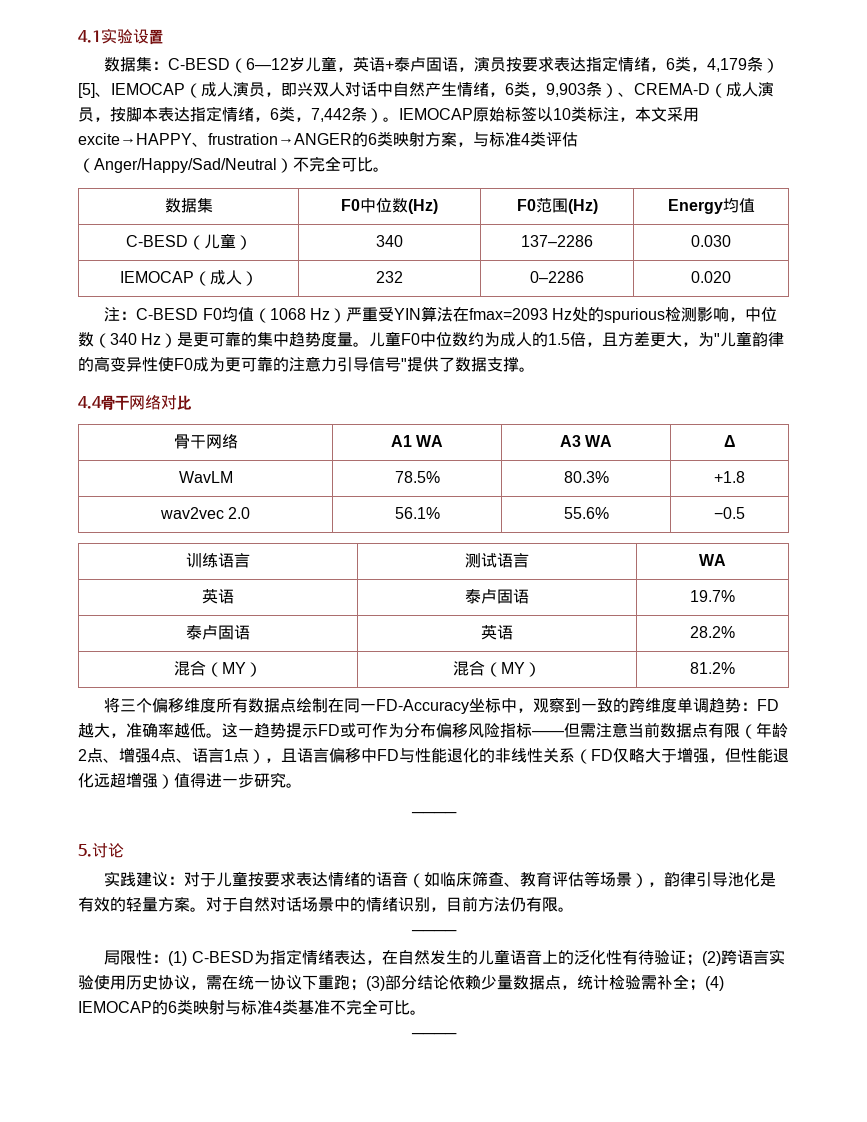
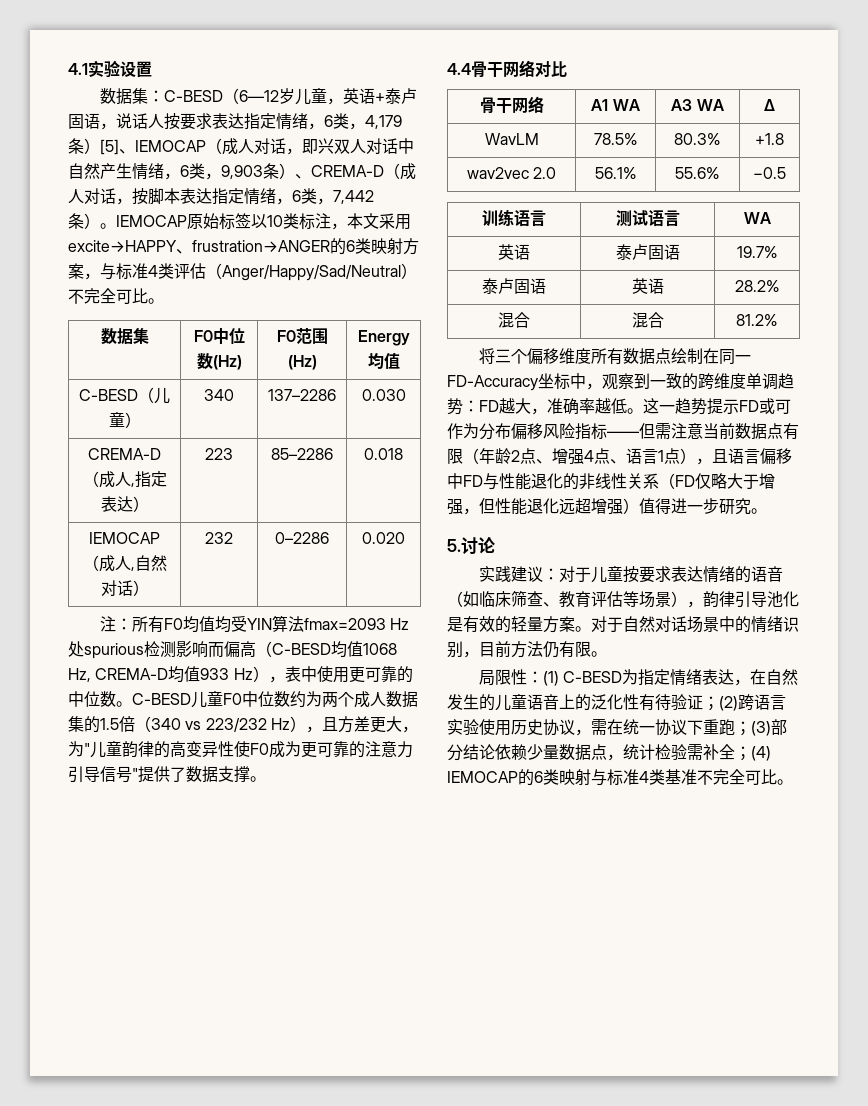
[474,57,507,72] 演员 -> [116,113,164,129] 说话人
[233,82,265,97] 演员 -> [254,138,286,154] 对话
[758,82,774,97] [78,107,94,122] 演员 -> [84,188,116,204] 对话
[119,270,242,286] // IEMOCAP（成人 -> [88,448,161,460] [82,471,167,488] [100,496,149,512] [205,448,233,460] [271,448,333,460] [363,448,403,460] [89,532,160,544] [82,555,167,572] [100,580,133,596] // CREMA-D（成人,指定表达） | 223 | 85–2286 | 0.018 // IEMOCAP（成人,自然对话
[136,308,199,320] C-BESD -> [131,616,164,633] 所有
[253,307,379,323] （1068 Hz）严重 -> [214,616,231,633] 均
[453,307,470,322] 在 -> (304, 624) none
[588,307,605,322] 的 -> (84, 649) none
[729,307,778,322] [78,332,370,348] ，中位数（340 Hz）是更可靠的集中趋势度量。 -> [208,641,397,658] [68,666,413,683] [68,691,191,707] 而偏高（C-BESD均值1068 Hz, CREMA-D均值933 Hz），表中使用更可靠的中位数。C-BESD
[500,332,587,347] 成人的1.5倍 -> [322,691,418,708] [68,716,306,733] 两个成人数据集的1.5倍（340 vs 223/232 Hz）
[206,662,262,677] [453,660,541,677] （MY） | 混合（MY） -> [631,312,664,328] | 混合
[410,812,457,817] // ──── -> (767, 511) none
[410,930,457,935] // ──── -> (607, 654) none
[410,1033,457,1038] // ──── -> (793, 782) none

